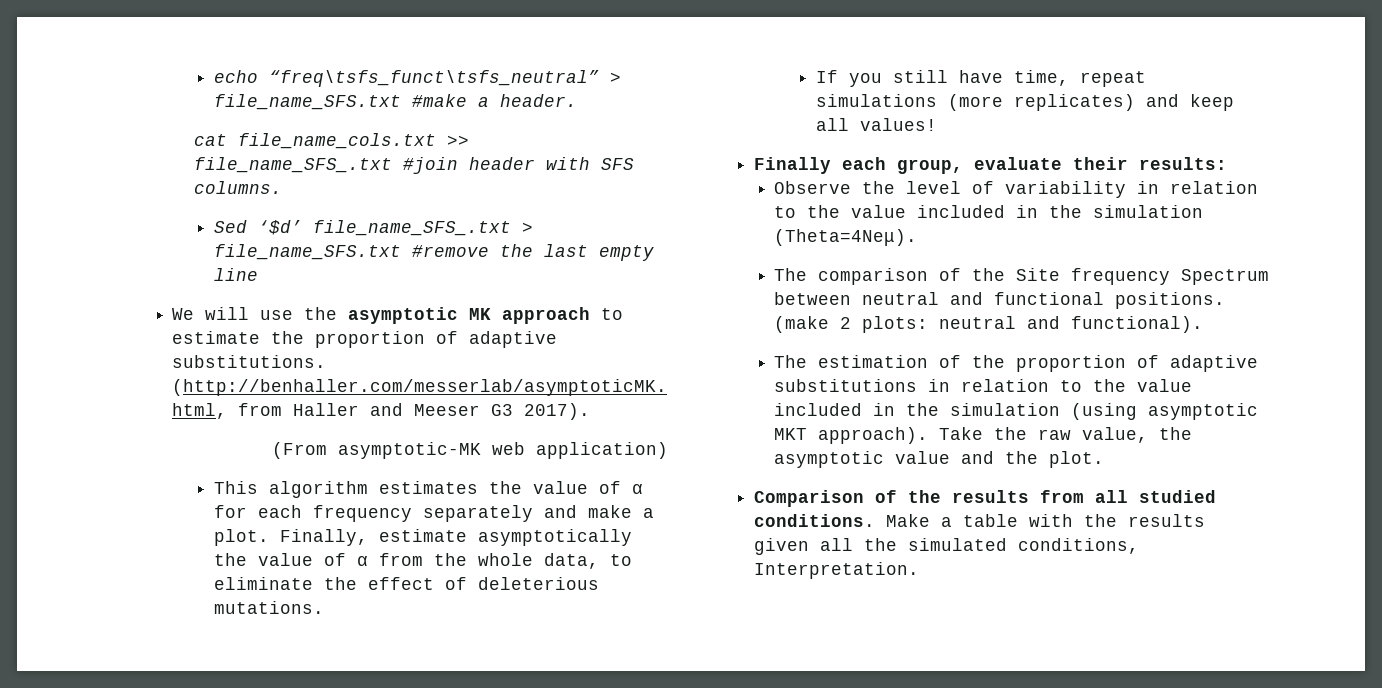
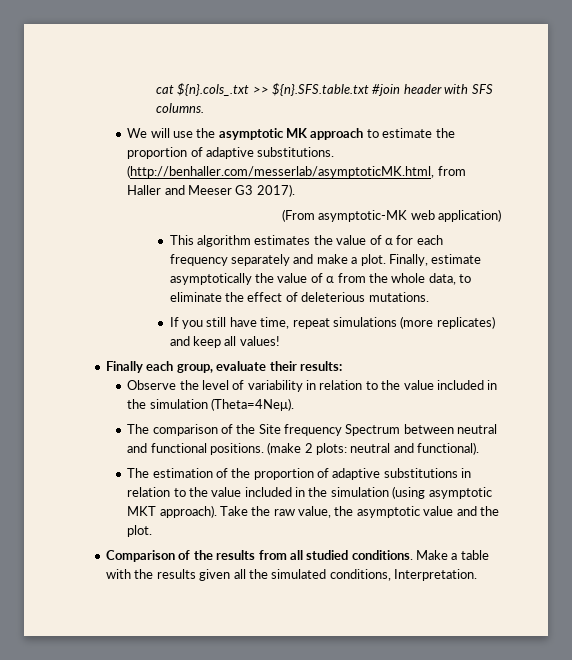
[213,70,621,87] [213,94,577,110] [194,133,470,149] [194,157,393,173] echo “freq\tsfs_funct\tsfs_neutral” > file_name_SFS.txt #make a header. // cat file_name_cols.txt >> file_name_SFS_.txt -> [155,83,370,96] cat ${n}.cols_.txt >> ${n}.SFS.table.txt
[213,220,533,236] [213,244,654,261] [213,268,258,281] // Sed ‘$d’ file_name_SFS_.txt > file_name_SFS.txt #remove the last empty line -> (204, 108) none

